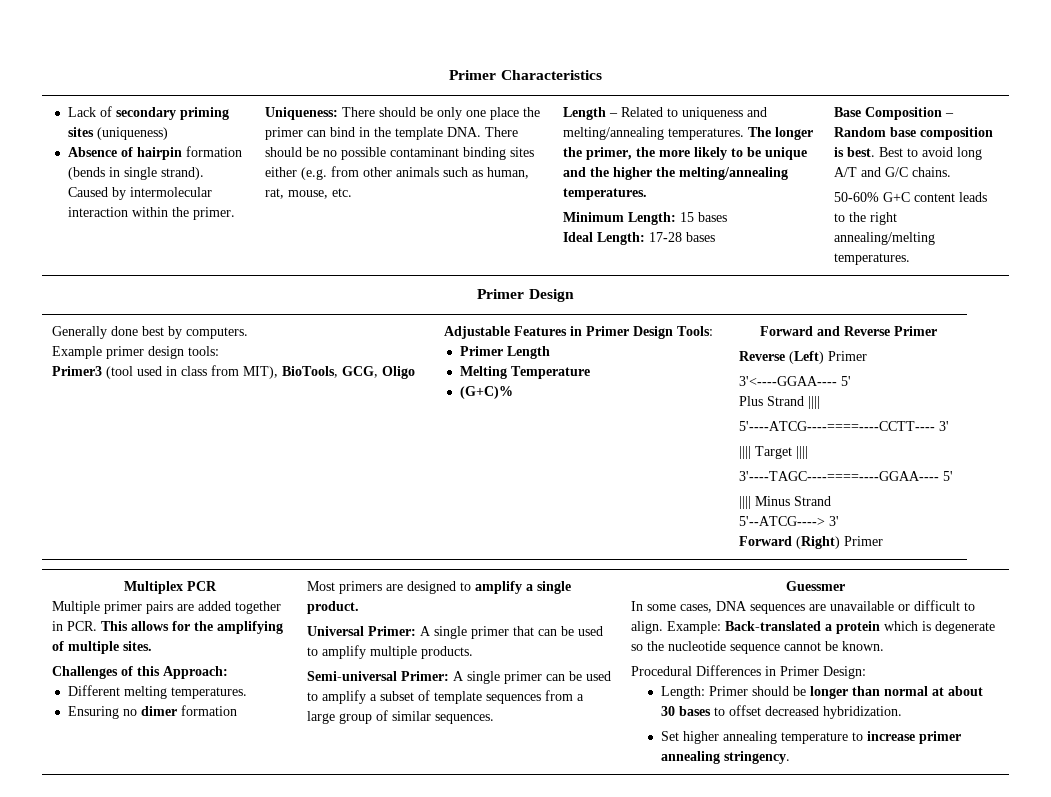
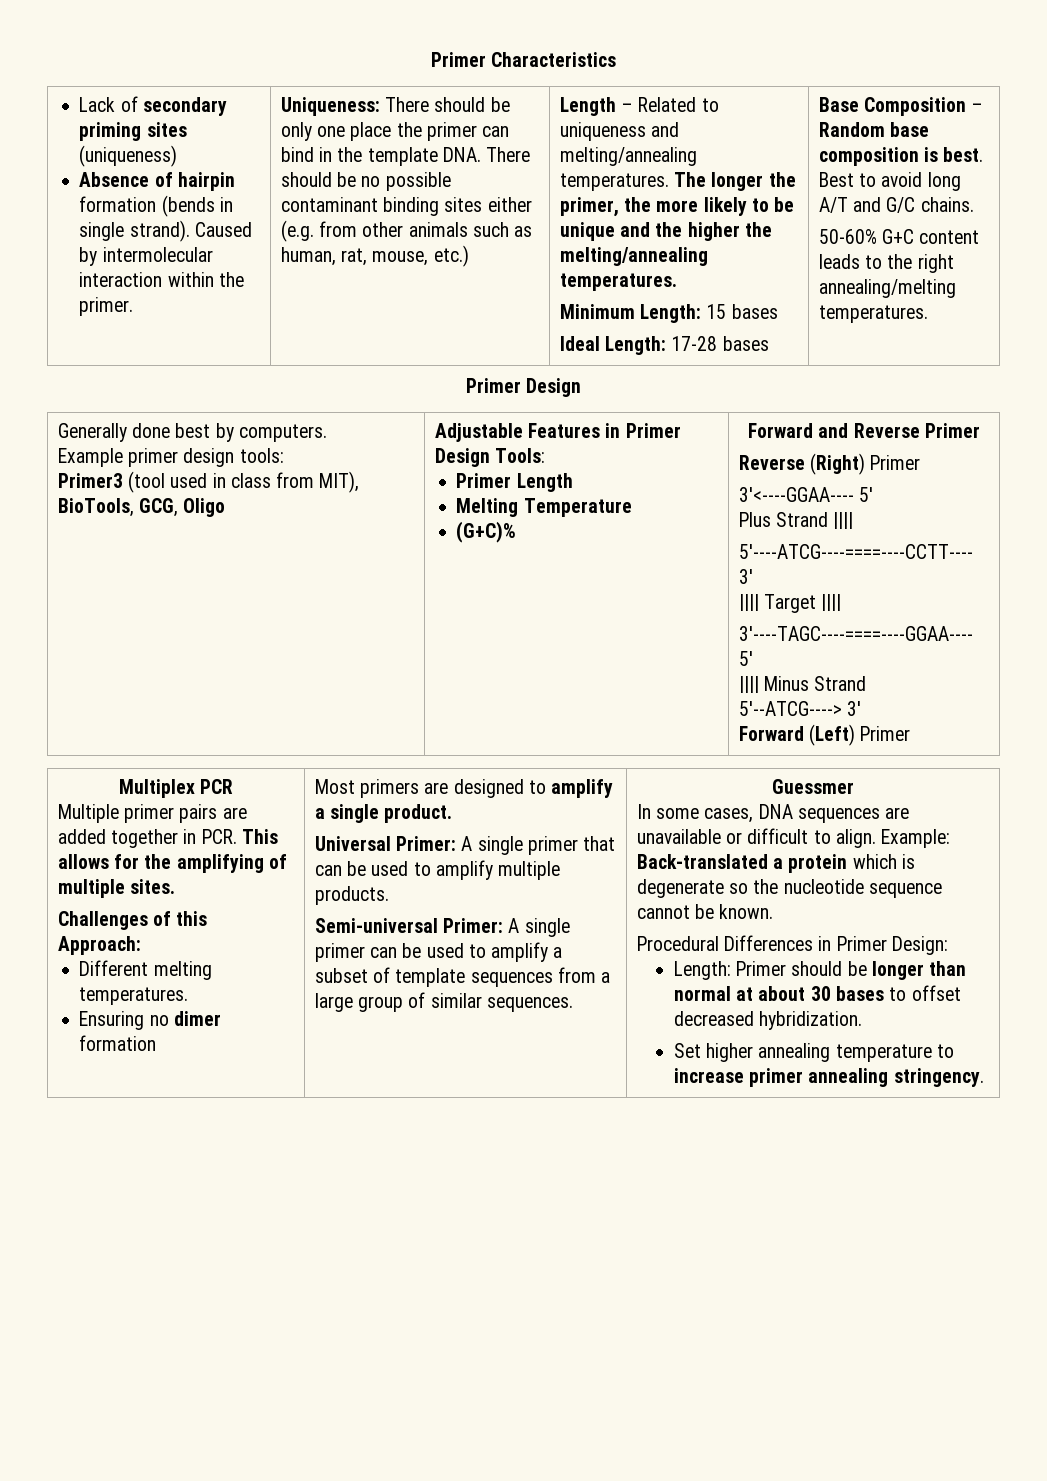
[332,188,353,197] etc. -> [433,245,469,267] etc.)
[789,351,825,364] (Left) -> [810,453,866,475] (Right)
[796,536,841,549] (Right) -> [809,724,856,746] (Left)

